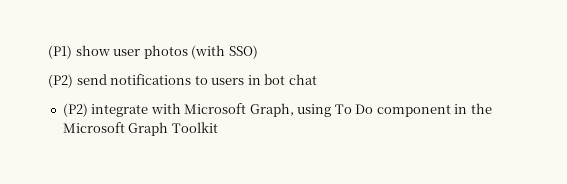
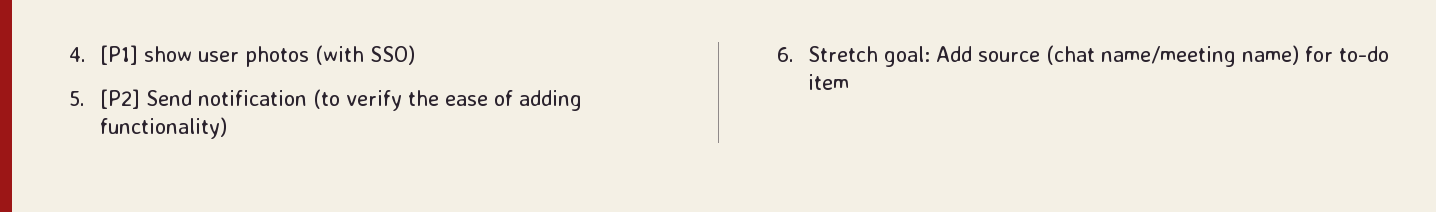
[48,45,73,59] (P1) -> [69,45,138,65] 4. [P1]
[48,74,317,88] [62,103,492,117] [62,122,218,136] (P2) send notifications to users in bot chat // (P2) integrate with Microsoft Graph, using To Do component in the Microsoft Graph Toolkit -> [69,89,582,111] [99,117,227,139] [777,45,1389,67] [807,74,849,90] 5. [P2] Send notification (to verify the ease of adding functionality) // 6. Stretch goal: Add source (chat name/meeting name) for to-do item

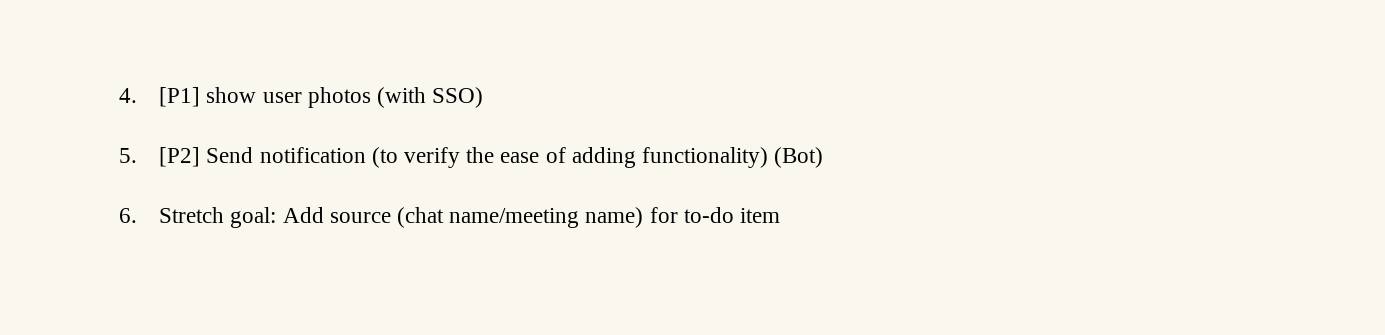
(227, 128) none -> [774,147,824,168] (Bot)

